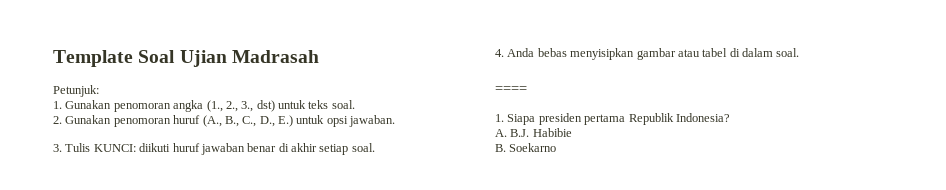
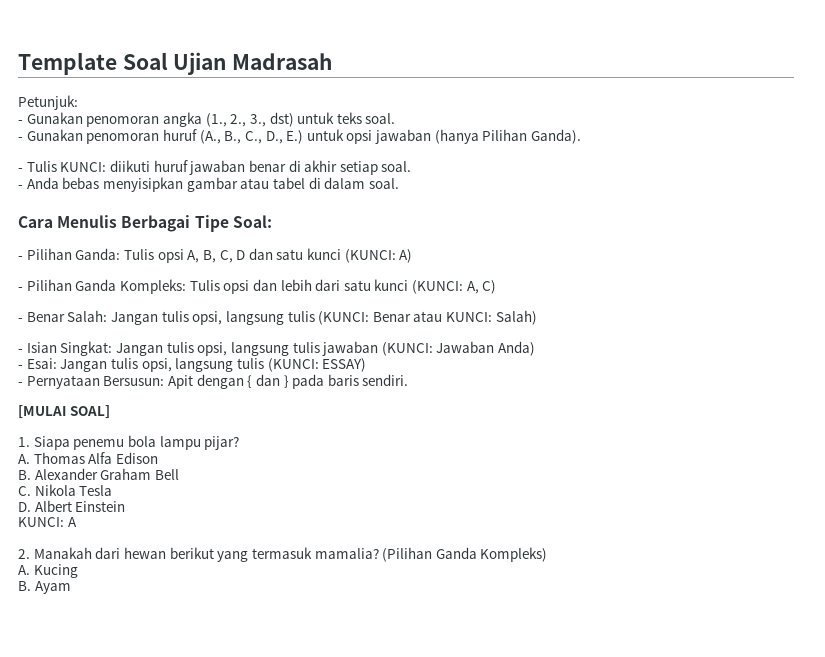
[53,101,62,109] 1. -> [18,120,23,124] -
[53,116,62,124] 2. -> [18,137,23,141] -
[349,115,396,127] [53,144,62,152] jawaban. // 3. -> [375,129,582,144] [18,168,23,172] jawaban (hanya Pilihan Ganda). // -
[495,49,504,57] 4. -> [18,185,23,189] -
[495,86,527,93] [495,113,730,125] [495,128,572,137] [495,143,557,152] ==== // 1. Siapa presiden pertama Republik Indonesia? // A. B.J. Habibie // B. Soekarno -> [18,215,272,232] [18,248,413,263] [18,279,497,294] [18,310,537,325] [18,341,536,356] [18,358,367,372] [18,374,409,389] [18,405,110,419] [18,435,240,450] [18,452,158,464] [18,468,179,480] [18,484,113,496] [18,500,126,512] [18,517,77,527] [18,547,548,562] [18,564,78,578] [18,581,71,594] Cara Menulis Berbagai Tipe Soal: // - Pilihan Ganda: Tulis opsi A, B, C, D dan satu kunci (KUNCI: A) // - Pilihan Ganda Kompleks: Tulis opsi dan lebih dari satu kunci (KUNCI: A, C) // - Benar Salah: Jangan tulis opsi, langsung tulis (KUNCI: Benar atau KUNCI: Salah) // - Isian Singkat: Jangan tulis opsi, langsung tulis jawaban (KUNCI: Jawaban Anda) // - Esai: Jangan tulis opsi, langsung tulis (KUNCI: ESSAY) // - Pernyataan Bersusun: Apit dengan { dan } pada baris sendiri. // [MULAI SOAL] // 1. Siapa penemu bola lampu pijar? // A. Thomas Alfa Edison // B. Alexander Graham Bell // C. Nikola Tesla // D. Albert Einstein // KUNCI: A // 2. Manakah dari hewan berikut yang termasuk mamalia? (Pilihan Ganda Kompleks) // A. Kucing // B. Ayam

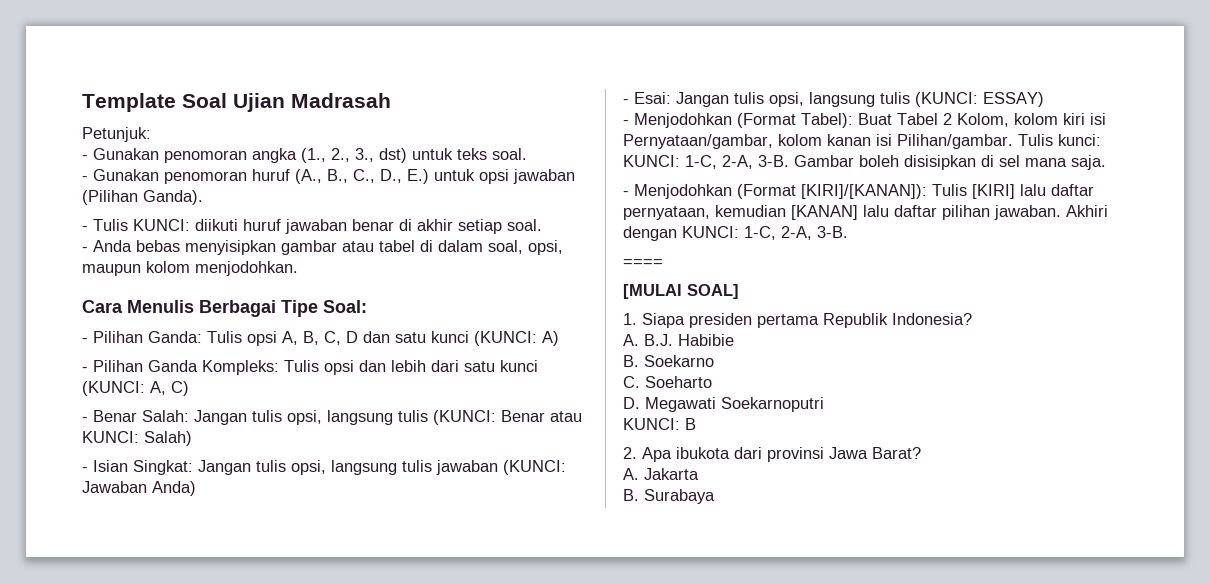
[434,129,528,144] (hanya Pilihan -> [82,190,138,205] (Pilihan
[368,178,399,189] soal. -> [488,240,563,255] [82,261,298,276] soal, opsi, maupun kolom menjodohkan.
[26,374,409,389] [18,405,110,419] [18,435,240,450] [18,452,158,464] [18,468,179,480] Pernyataan Bersusun: Apit dengan { dan } pada baris sendiri. // [MULAI SOAL] // 1. Siapa penemu bola lampu pijar? // A. Thomas Alfa Edison // B. Alexander Graham Bell -> [634,113,1106,128] [623,134,1101,149] [623,155,1106,170] [623,184,1094,199] [623,205,1108,220] [623,226,848,241] [623,259,663,267] [623,284,739,299] [623,313,972,328] [623,334,734,346] [623,355,714,367] Menjodohkan (Format Tabel): Buat Tabel 2 Kolom, kolom kiri isi Pernyataan/gambar, kolom kanan isi Pilihan/gambar. Tulis kunci: KUNCI: 1-C, 2-A, 3-B. Gambar boleh disisipkan di sel mana saja. // - Menjodohkan (Format [KIRI]/[KANAN]): Tulis [KIRI] lalu daftar pernyataan, kemudian [KANAN] lalu daftar pilihan jawaban. Akhiri dengan KUNCI: 1-C, 2-A, 3-B. // ==== // [MULAI SOAL] // 1. Siapa presiden pertama Republik Indonesia? // A. B.J. Habibie // B. Soekarno
[34,484,113,496] Nikola Tesla -> [645,376,712,388] Soeharto
[34,500,126,512] [18,517,77,527] Albert Einstein // KUNCI: A -> [645,397,824,412] [623,418,696,430] Megawati Soekarnoputri // KUNCI: B
[33,547,548,562] [18,564,78,578] [18,581,71,594] Manakah dari hewan berikut yang termasuk mamalia? (Pilihan Ganda Kompleks) // A. Kucing // B. Ayam -> [642,447,921,462] [623,468,699,480] [623,489,715,504] Apa ibukota dari provinsi Jawa Barat? // A. Jakarta // B. Surabaya

